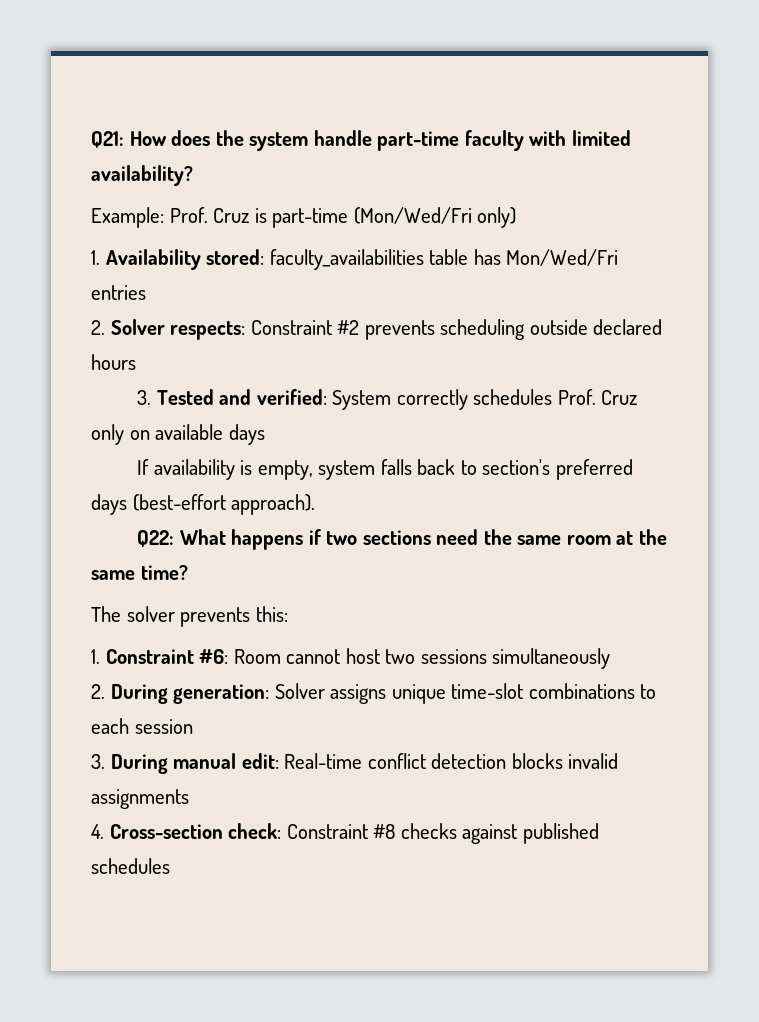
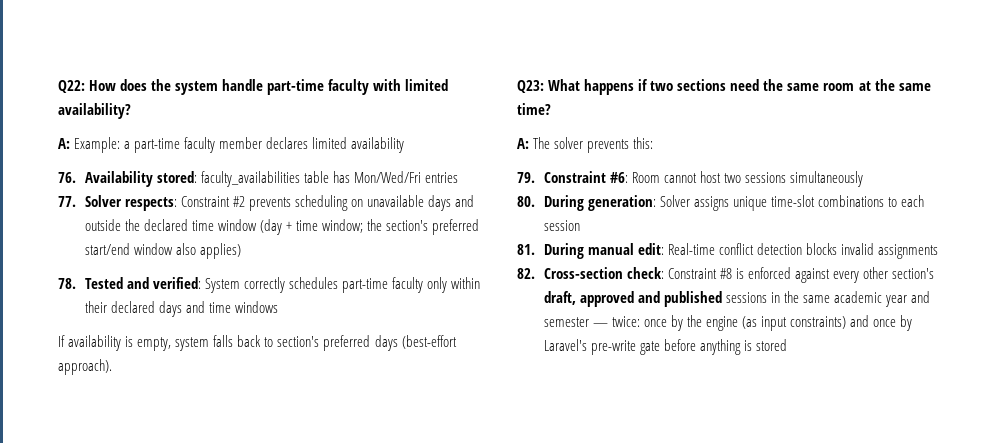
[91,131,124,148] Q21: -> [58,80,85,93] Q22:
[91,207,517,228] [91,250,100,265] Example: Prof. Cruz is part-time (Mon/Wed/Fri only) // 1. -> [58,137,405,153] [58,172,76,183] A: Example: a part-time faculty member declares limited availability // 76.
[91,320,105,335] 2. -> [58,196,76,207] 77.
[529,319,663,335] [91,354,136,370] [136,390,151,405] outside declared hours // 3. -> [351,195,475,211] [84,219,480,235] [84,243,241,259] [58,278,76,289] on unavailable days and outside the declared time window (day + time window; the section's preferred start/end window also applies) // 78.
[557,389,638,405] [91,424,265,445] Prof. Cruz only on available days -> [342,277,481,293] [84,301,279,317] part-time faculty only within their declared days and time windows
[136,530,174,547] Q22: -> [517,80,544,93] Q23:
(188, 572) none -> [517,138,529,149] A:
[91,649,100,664] 1. -> [517,172,535,183] 79.
[91,684,105,699] 2. -> [517,196,535,207] 80.
[91,754,105,769] 3. -> [517,244,535,255] 81.
[91,824,104,839] 4. -> [517,268,535,279] 82.
[400,823,599,844] [91,858,170,874] checks against published schedules -> [735,267,935,283] [543,291,931,307] [543,315,913,331] [543,339,788,355] is enforced against every other section's draft, approved and published sessions in the same academic year and semester — twice: once by the engine (as input constraints) and once by Laravel's pre-write gate before anything is stored

